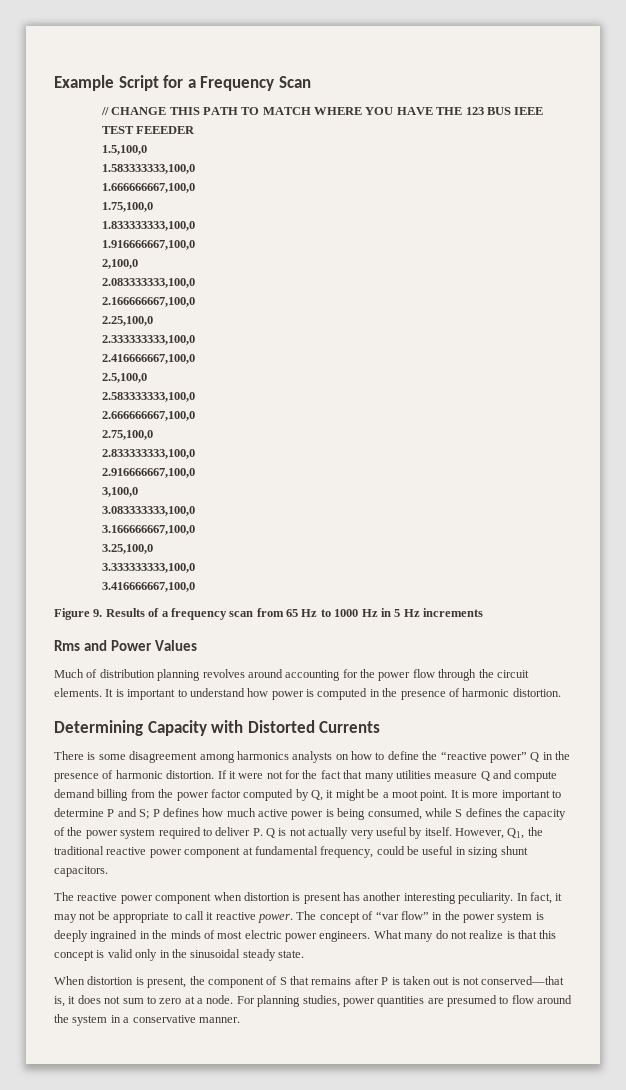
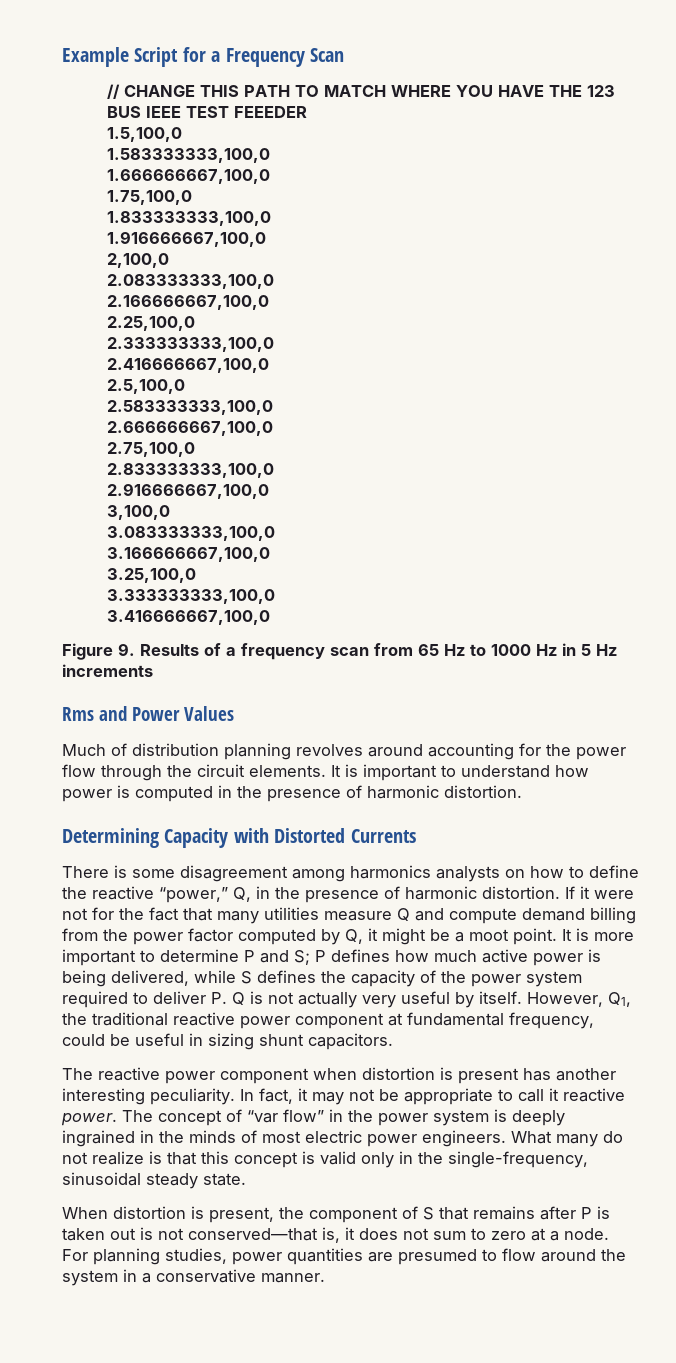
[440,751,540,763] “reactive power” Q -> [92,886,251,903] reactive “power,” Q,
[367,808,422,820] consumed, -> [111,970,189,986] delivered,
(187, 953) none -> [448,1151,588,1168] single-frequency,

